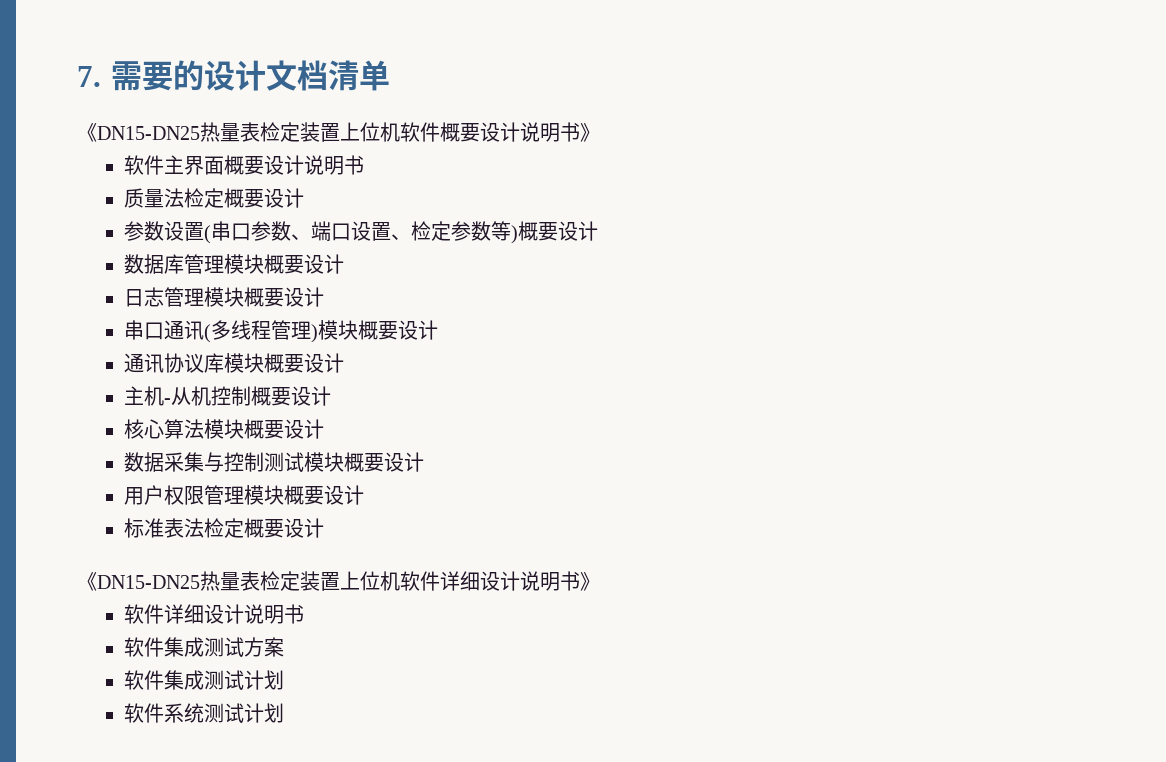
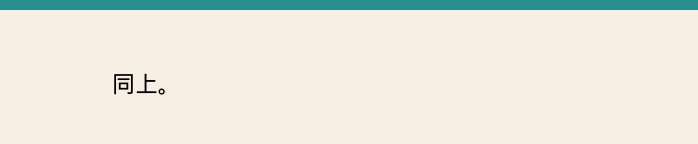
[77,60,390,91] [77,122,600,142] [123,155,364,175] [123,188,304,208] [123,221,598,244] [123,254,344,274] [123,287,324,307] [123,320,438,343] [123,353,344,373] [123,386,331,406] [123,419,324,439] [123,452,424,472] [123,485,364,505] [123,518,324,538] [77,571,600,591] [123,604,304,624] [123,637,284,657] [123,670,284,690] [123,703,284,723] 7.需要的设计文档清单 // 《DN15-DN25热量表检定装置上位机软件概要设计说明书》 // 软件主界面概要设计说明书 // 质量法检定概要设计 // 参数设置(串口参数、端口设置、检定参数等)概要设计 // 数据库管理模块概要设计 // 日志管理模块概要设计 // 串口通讯(多线程管理)模块概要设计 // 通讯协议库模块概要设计 // 主机-从机控制概要设计 // 核心算法模块概要设计 // 数据采集与控制测试模块概要设计 // 用户权限管理模块概要设计 // 标准表法检定概要设计 // 《DN15-DN25热量表检定装置上位机软件详细设计说明书》 // 软件详细设计说明书 // 软件集成测试方案 // 软件集成测试计划 // 软件系统测试计划 -> [112,73,182,95] 同上。

